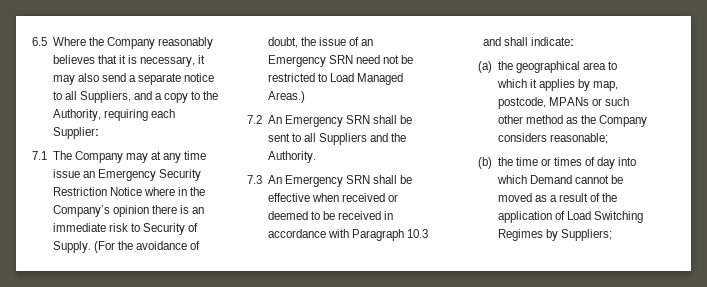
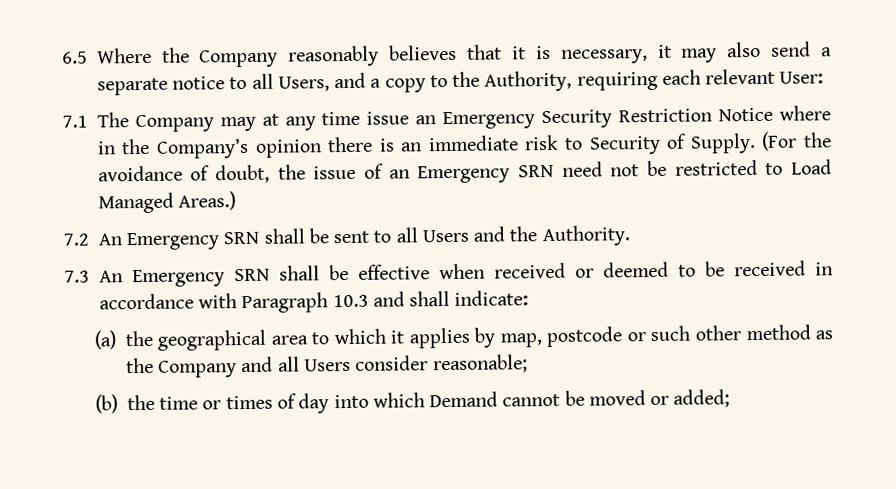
[79,91,131,103] Suppliers, -> [277,76,330,92] Users,
[52,127,99,139] Supplier: -> [705,68,825,85] relevant User:
[319,133,368,145] Suppliers -> [421,229,469,243] Users
[497,97,589,109] postcode, MPANs -> [546,326,624,348] postcode
[497,133,547,142] considers -> [241,355,429,373] and all Users consider
[534,193,618,202] [497,211,644,223] [497,229,612,241] as a result of the application of Load Switching Regimes by Suppliers; -> [650,389,731,408] or added;

